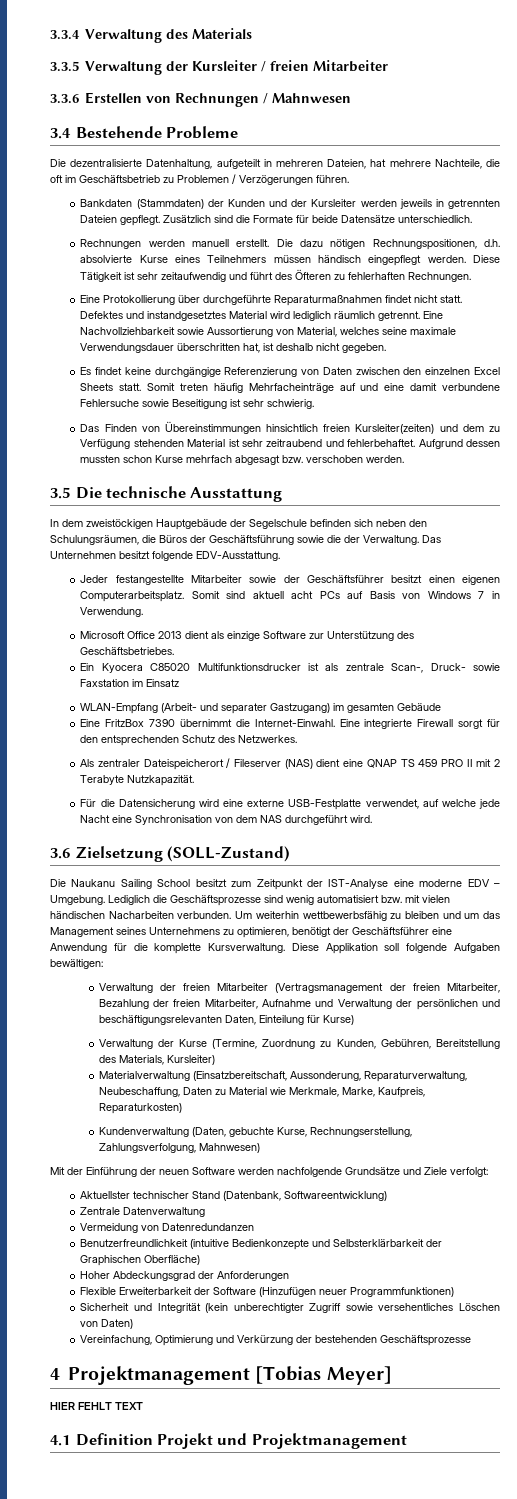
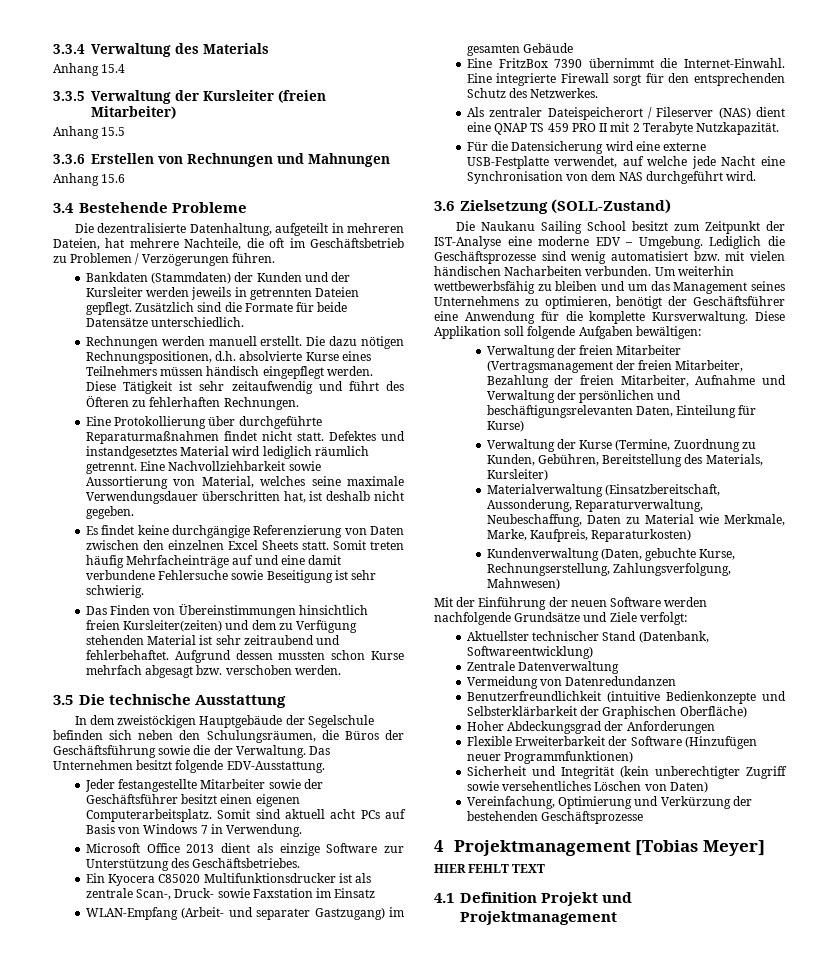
(252, 33) none -> [53,63,126,76] // Anhang 15.4
[260,60,388,72] / freien Mitarbeiter -> [278,90,326,103] [91,106,176,119] [53,126,126,139] (freien Mitarbeiter) // Anhang 15.5
[262,93,351,104] / Mahnwesen -> [277,153,390,167] [53,173,126,186] und Mahnungen // Anhang 15.6

